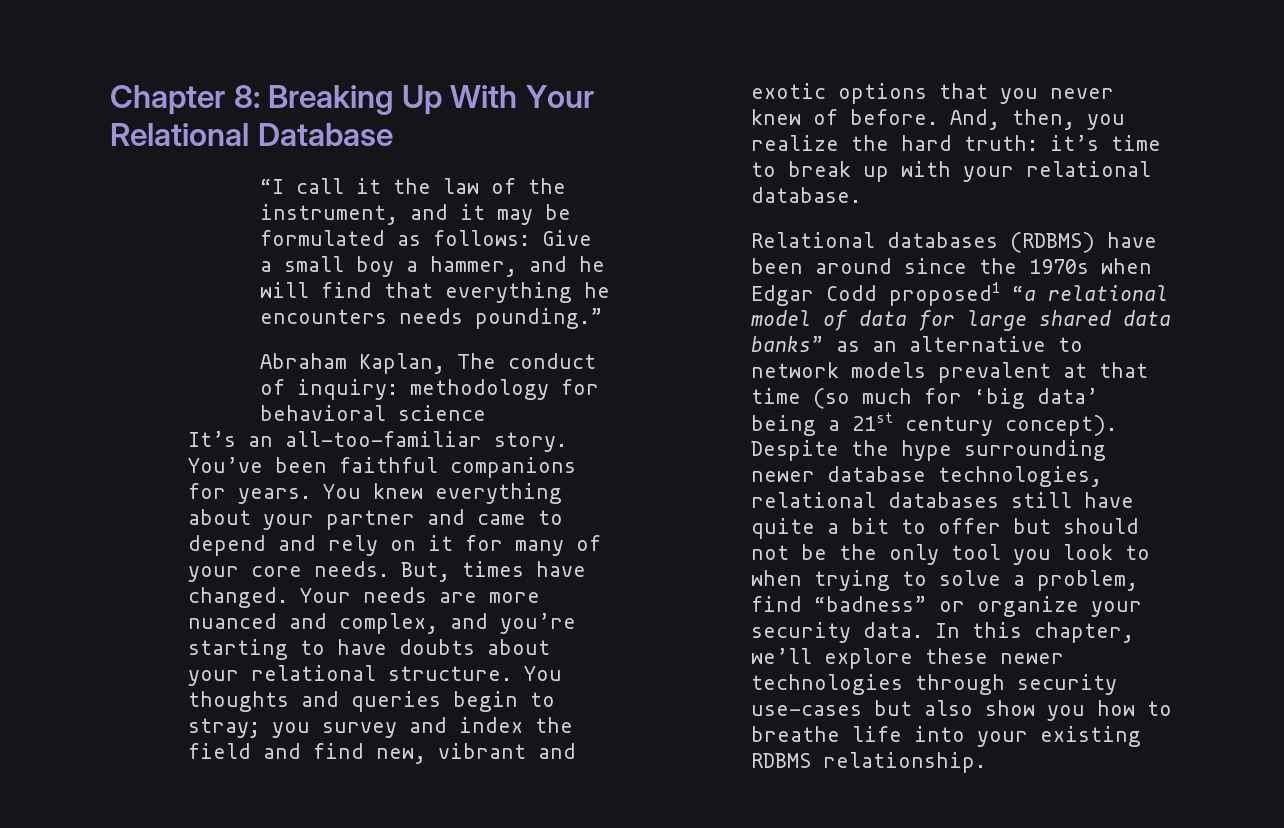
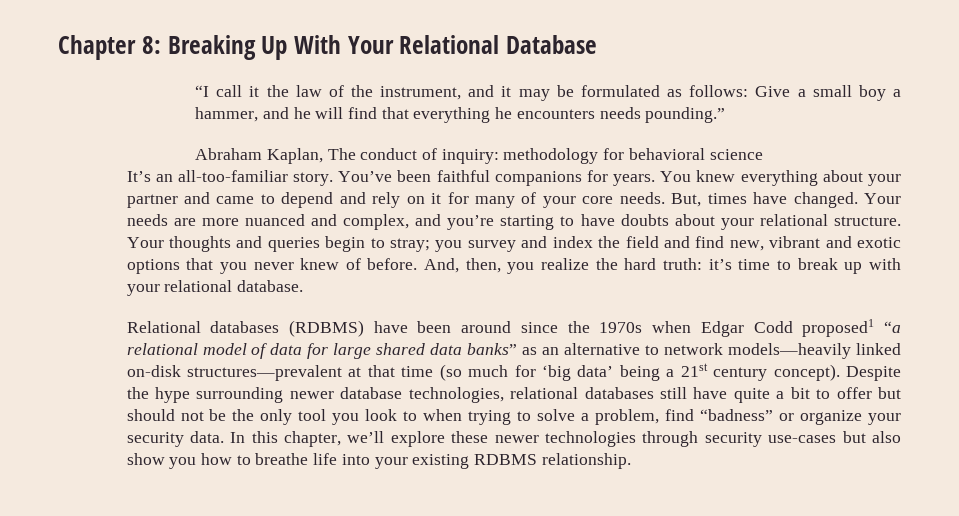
[523,666,562,681] You -> [126,237,164,248] Your
[850,362,1051,383] models prevalent -> [728,343,902,359] [126,365,342,381] models—heavily linked on-disk structures—prevalent

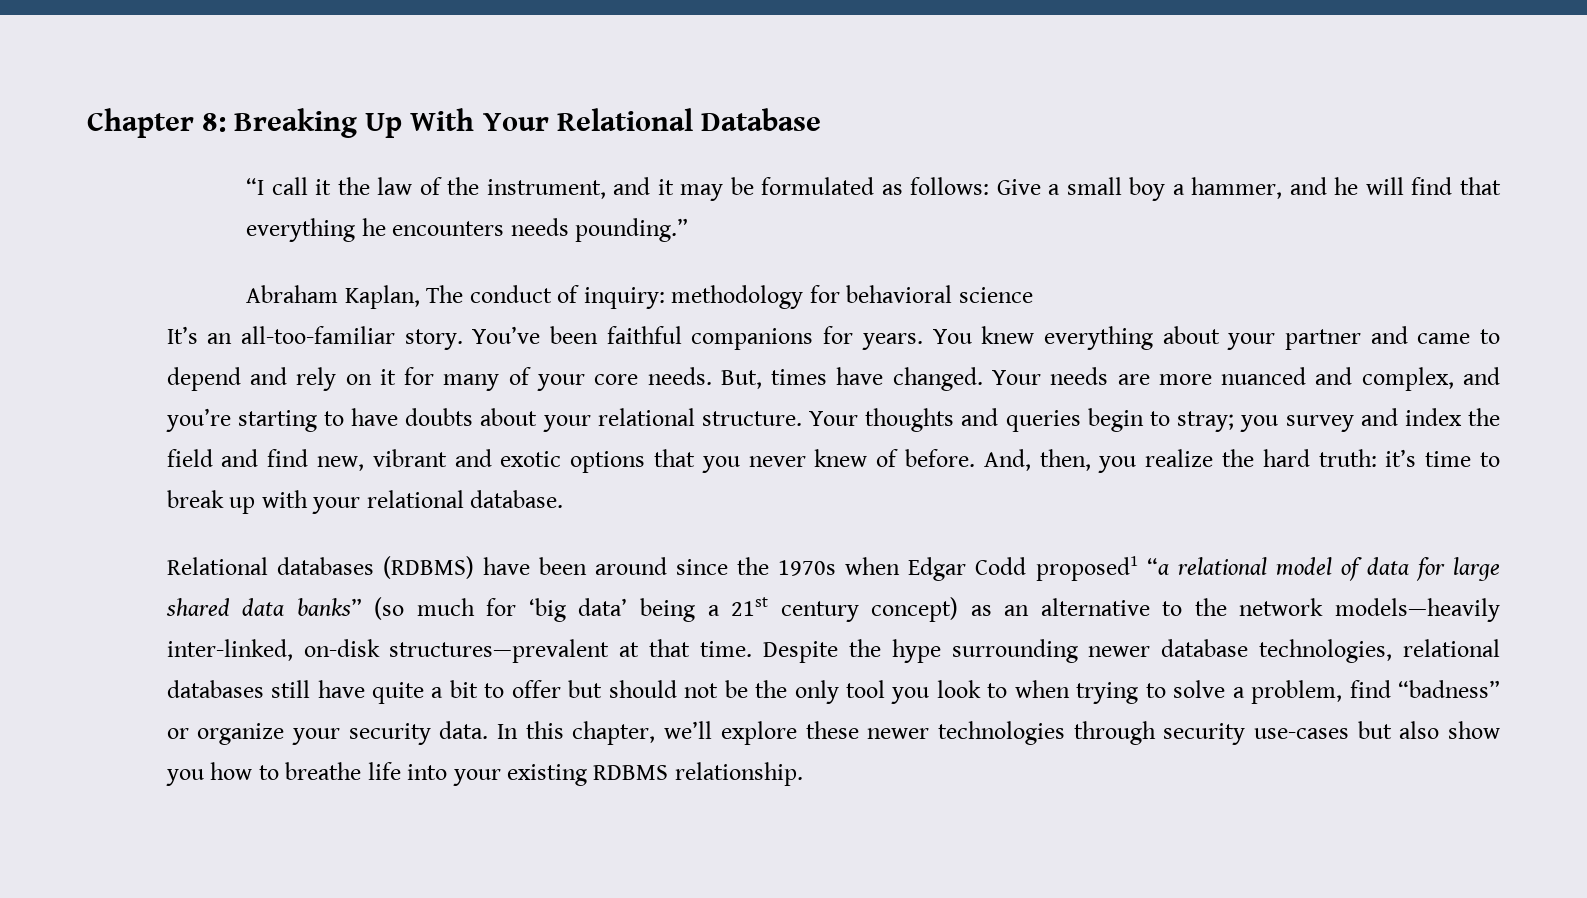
[522,343,902,359] [126,365,434,381] as an alternative to network models—heavily linked on-disk structures—prevalent at that time -> (362, 607) none
[773,364,840,381] concept). -> [871,597,1500,622] [166,639,753,663] concept) as an alternative to the network models—heavily inter-linked, on-disk structures—prevalent at that time.

